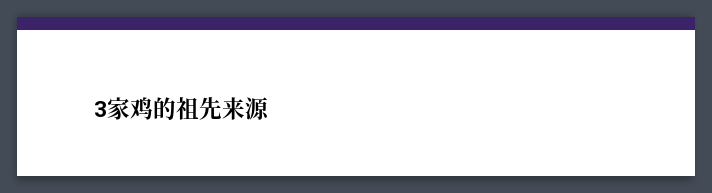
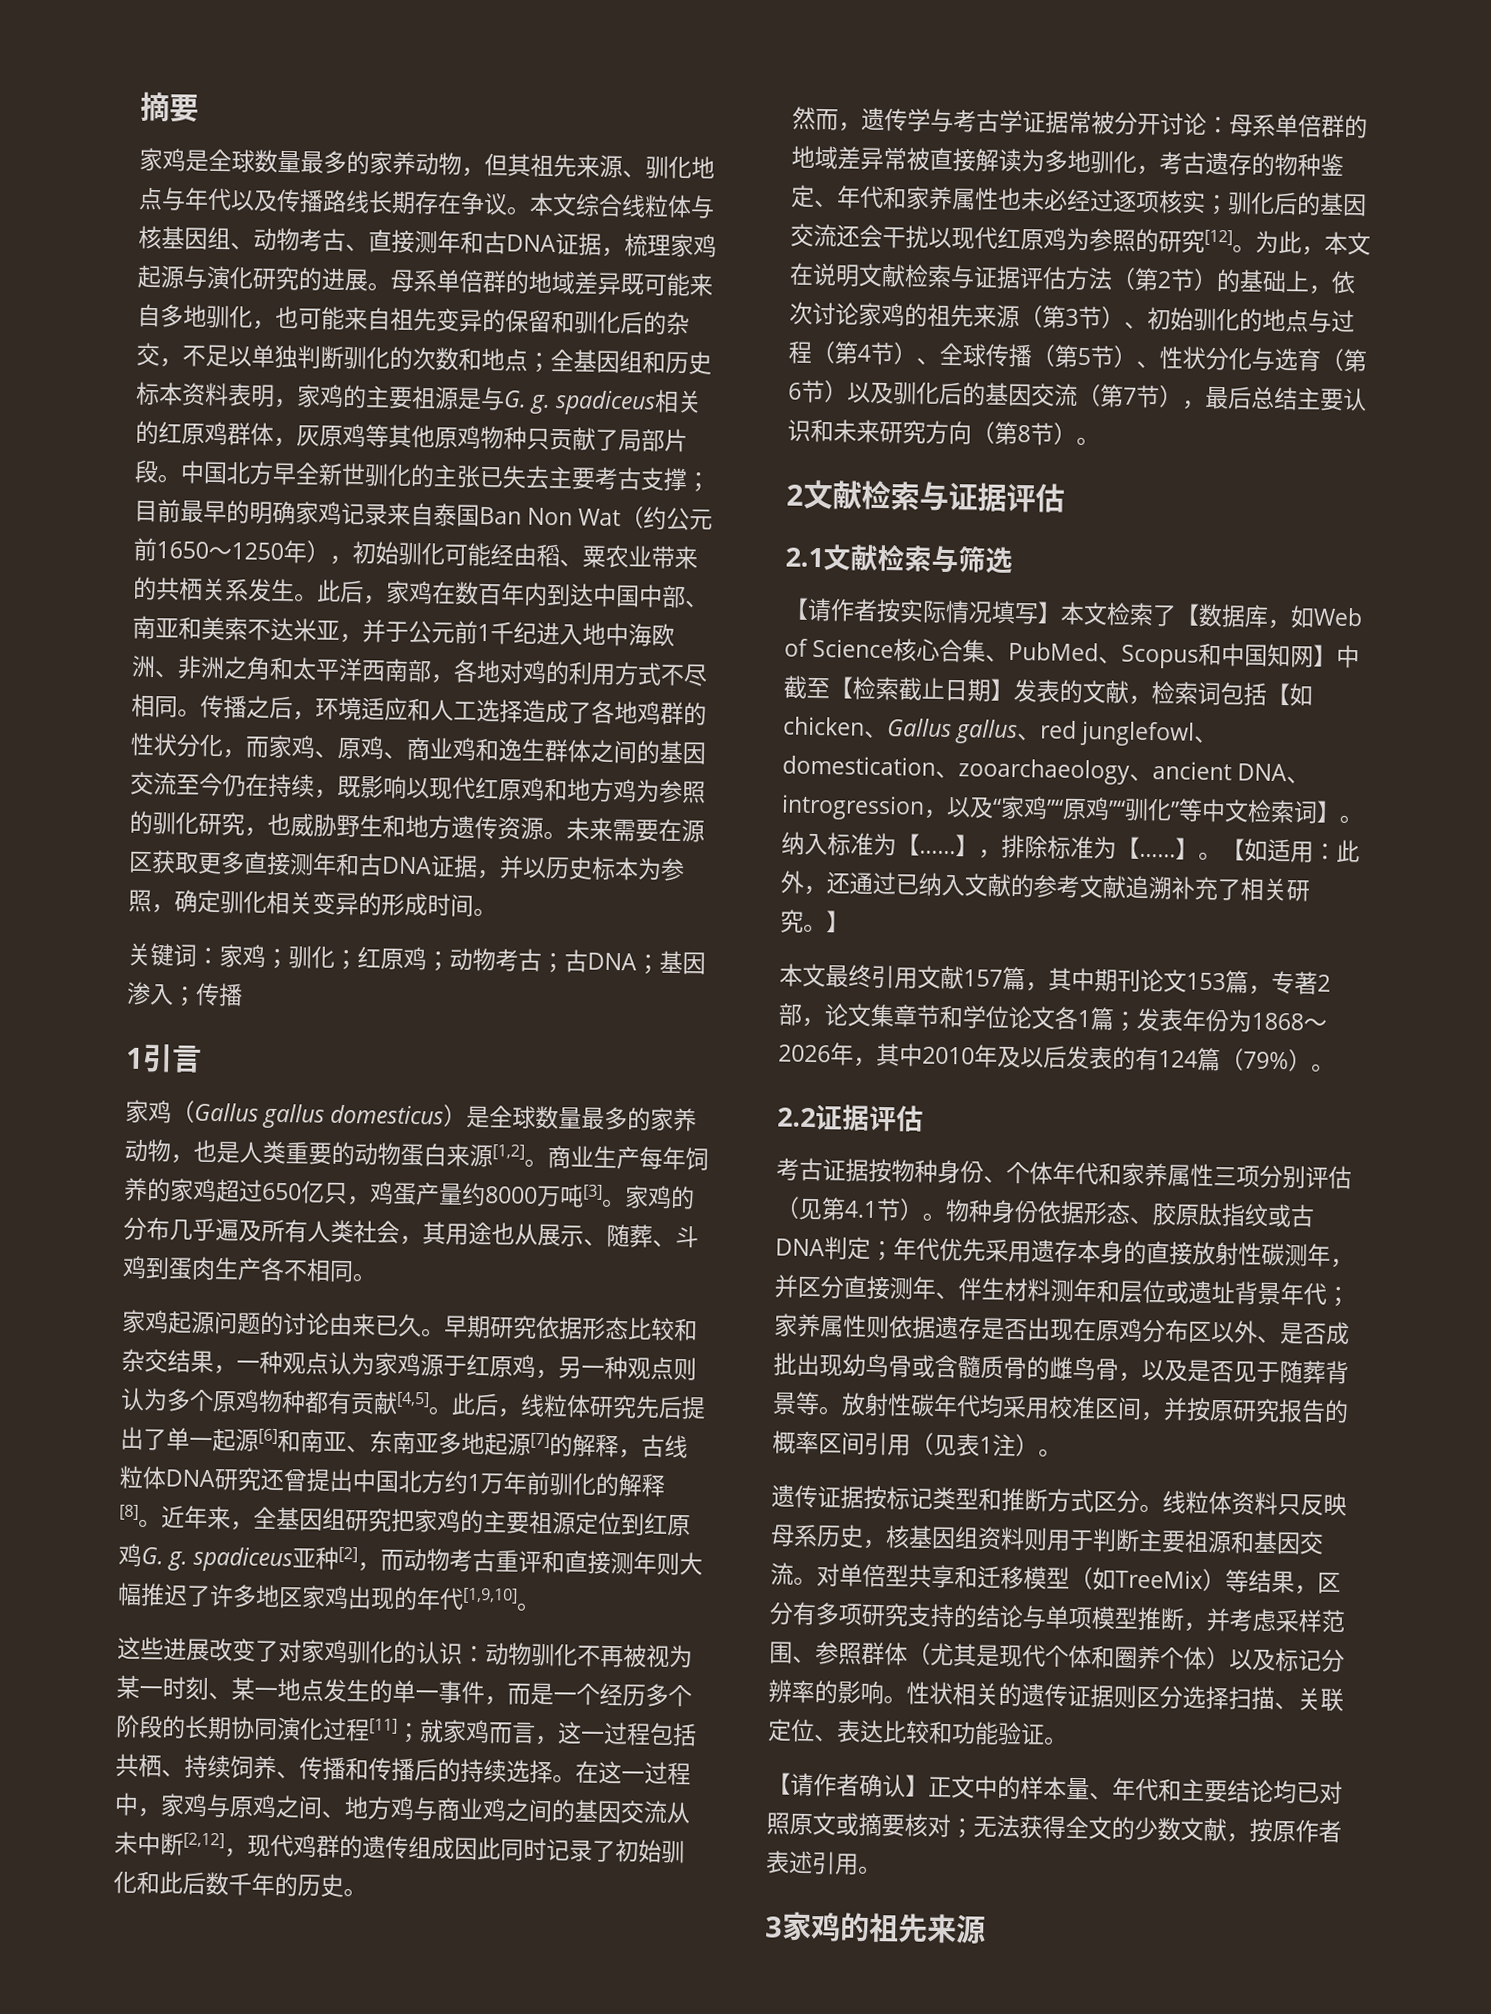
(94, 109) none -> [140,91,199,123] [139,147,715,180] [138,186,715,219] [138,225,717,258] [137,264,714,297] [137,303,690,336] [136,342,712,375] [135,381,703,416] [135,420,688,453] [134,459,711,493] [134,499,714,531] [133,537,698,570] [133,576,709,609] [132,615,675,647] [131,655,708,687] [131,693,707,726] [130,732,706,765] [130,771,706,804] [129,810,705,843] [128,850,685,882] [128,889,497,917] [127,942,706,975] [126,981,243,1007] [126,1043,202,1073] [125,1099,698,1132] [124,1138,709,1171] [124,1177,695,1210] [123,1216,699,1249] [122,1255,376,1283] [122,1309,698,1342] [121,1348,697,1381] [120,1387,706,1420] [120,1426,688,1459] [119,1465,665,1497] [119,1504,691,1537] [118,1543,704,1576] [117,1582,541,1611] [117,1636,693,1669] [116,1675,692,1708] [115,1714,697,1747] [115,1753,691,1786] [114,1792,691,1824] [114,1831,685,1864] [113,1870,367,1898] [792,106,1368,139] [791,145,1344,177] [791,184,1367,217] [790,223,1371,256] [789,262,1356,295] [789,301,1355,333] [788,340,1367,373] [788,379,1367,412] [787,418,1100,446] [786,479,1065,513] [785,544,1013,574] [784,597,1363,630] [784,638,1361,669] [783,675,1313,707] [783,716,1219,747] [782,755,1311,785] [781,794,1363,824] [781,831,1360,864] [780,870,1310,902] [780,909,850,933] [779,963,1331,995] [778,1003,1327,1033] [778,1042,1335,1072] [777,1104,924,1132] [776,1157,1352,1190] [775,1196,1315,1228] [775,1236,1354,1269] [774,1274,1350,1308] [774,1313,1350,1346] [773,1352,1349,1385] [772,1391,1349,1424] [772,1430,1062,1458] [771,1484,1347,1517] [770,1523,1324,1555] [770,1562,1341,1595] [769,1601,1346,1634] [769,1641,1345,1673] [768,1679,1344,1713] [767,1718,1068,1746] [767,1772,1343,1805] [766,1812,1342,1844] [765,1850,882,1875] 摘要 // 家鸡是全球数量最多的家养动物，但其祖先来源、驯化地点与年代以及传播路线长期存在争议。本文综合线粒体与核基因组、动物考古、直接测年和古DNA证据，梳理家鸡起源与演化研究的进展。母系单倍群的地域差异既可能来自多地驯化，也可能来自祖先变异的保留和驯化后的杂交，不足以单独判断驯化的次数和地点；全基因组和历史标本资料表明，家鸡的主要祖源是与G. g. spadiceus相关的红原鸡群体，灰原鸡等其他原鸡物种只贡献了局部片段。中国北方早全新世驯化的主张已失去主要考古支撑；目前最早的明确家鸡记录来自泰国Ban Non Wat（约公元前1650～1250年），初始驯化可能经由稻、粟农业带来的共栖关系发生。此后，家鸡在数百年内到达中国中部、南亚和美索不达米亚，并于公元前1千纪进入地中海欧洲、非洲之角和太平洋西南部，各地对鸡的利用方式不尽相同。传播之后，环境适应和人工选择造成了各地鸡群的性状分化，而家鸡、原鸡、商业鸡和逸生群体之间的基因交流至今仍在持续，既影响以现代红原鸡和地方鸡为参照的驯化研究，也威胁野生和地方遗传资源。未来需要在源区获取更多直接测年和古DNA证据，并以历史标本为参照，确定驯化相关变异的形成时间。 // 关键词：家鸡；驯化；红原鸡；动物考古；古DNA；基因渗入；传播 // 1引言 // 家鸡（Gallus gallus domesticus）是全球数量最多的家养动物，也是人类重要的动物蛋白来源[1,2]。商业生产每年饲养的家鸡超过650亿只，鸡蛋产量约8000万吨[3]。家鸡的分布几乎遍及所有人类社会，其用途也从展示、随葬、斗鸡到蛋肉生产各不相同。 // 家鸡起源问题的讨论由来已久。早期研究依据形态比较和杂交结果，一种观点认为家鸡源于红原鸡，另一种观点则认为多个原鸡物种都有贡献[4,5]。此后，线粒体研究先后提出了单一起源[6]和南亚、东南亚多地起源[7]的解释，古线粒体DNA研究还曾提出中国北方约1万年前驯化的解释[8]。近年来，全基因组研究把家鸡的主要祖源定位到红原鸡G. g. spadiceus亚种[2]，而动物考古重评和直接测年则大幅推迟了许多地区家鸡出现的年代[1,9,10]。 // 这些进展改变了对家鸡驯化的认识：动物驯化不再被视为某一时刻、某一地点发生的单一事件，而是一个经历多个阶段的长期协同演化过程[11]；就家鸡而言，这一过程包括共栖、持续饲养、传播和传播后的持续选择。在这一过程中，家鸡与原鸡之间、地方鸡与商业鸡之间的基因交流从未中断[2,12]，现代鸡群的遗传组成因此同时记录了初始驯化和此后数千年的历史。 // 然而，遗传学与考古学证据常被分开讨论：母系单倍群的地域差异常被直接解读为多地驯化，考古遗存的物种鉴定、年代和家养属性也未必经过逐项核实；驯化后的基因交流还会干扰以现代红原鸡为参照的研究[12]。为此，本文在说明文献检索与证据评估方法（第2节）的基础上，依次讨论家鸡的祖先来源（第3节）、初始驯化的地点与过程（第4节）、全球传播（第5节）、性状分化与选育（第6节）以及驯化后的基因交流（第7节），最后总结主要认识和未来研究方向（第8节）。 // 2文献检索与证据评估 // 2.1文献检索与筛选 // 【请作者按实际情况填写】本文检索了【数据库，如Web of Science核心合集、PubMed、Scopus和中国知网】中截至【检索截止日期】发表的文献，检索词包括【如chicken、Gallus gallus、red junglefowl、domestication、zooarchaeology、ancient DNA、introgression，以及“家鸡”“原鸡”“驯化”等中文检索词】。纳入标准为【……】，排除标准为【……】。【如适用：此外，还通过已纳入文献的参考文献追溯补充了相关研究。】 // 本文最终引用文献157篇，其中期刊论文153篇，专著2部，论文集章节和学位论文各1篇；发表年份为1868～2026年，其中2010年及以后发表的有124篇（79%）。 // 2.2证据评估 // 考古证据按物种身份、个体年代和家养属性三项分别评估（见第4.1节）。物种身份依据形态、胶原肽指纹或古DNA判定；年代优先采用遗存本身的直接放射性碳测年，并区分直接测年、伴生材料测年和层位或遗址背景年代；家养属性则依据遗存是否出现在原鸡分布区以外、是否成批出现幼鸟骨或含髓质骨的雌鸟骨，以及是否见于随葬背景等。放射性碳年代均采用校准区间，并按原研究报告的概率区间引用（见表1注）。 // 遗传证据按标记类型和推断方式区分。线粒体资料只反映母系历史，核基因组资料则用于判断主要祖源和基因交流。对单倍型共享和迁移模型（如TreeMix）等结果，区分有多项研究支持的结论与单项模型推断，并考虑采样范围、参照群体（尤其是现代个体和圈养个体）以及标记分辨率的影响。性状相关的遗传证据则区分选择扫描、关联定位、表达比较和功能验证。 // 【请作者确认】正文中的样本量、年代和主要结论均已对照原文或摘要核对；无法获得全文的少数文献，按原作者表述引用。 //

